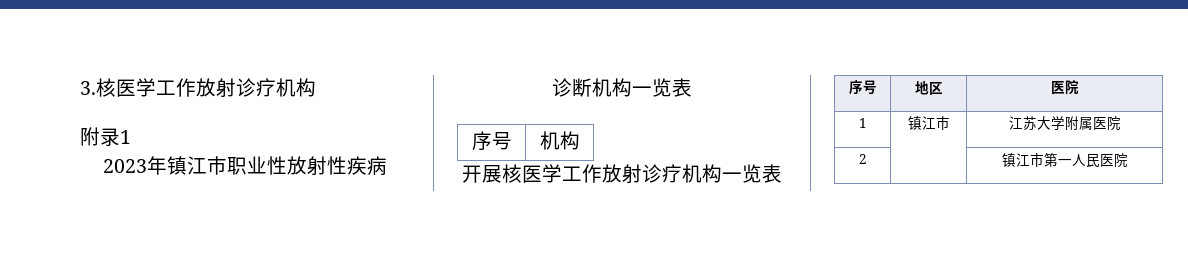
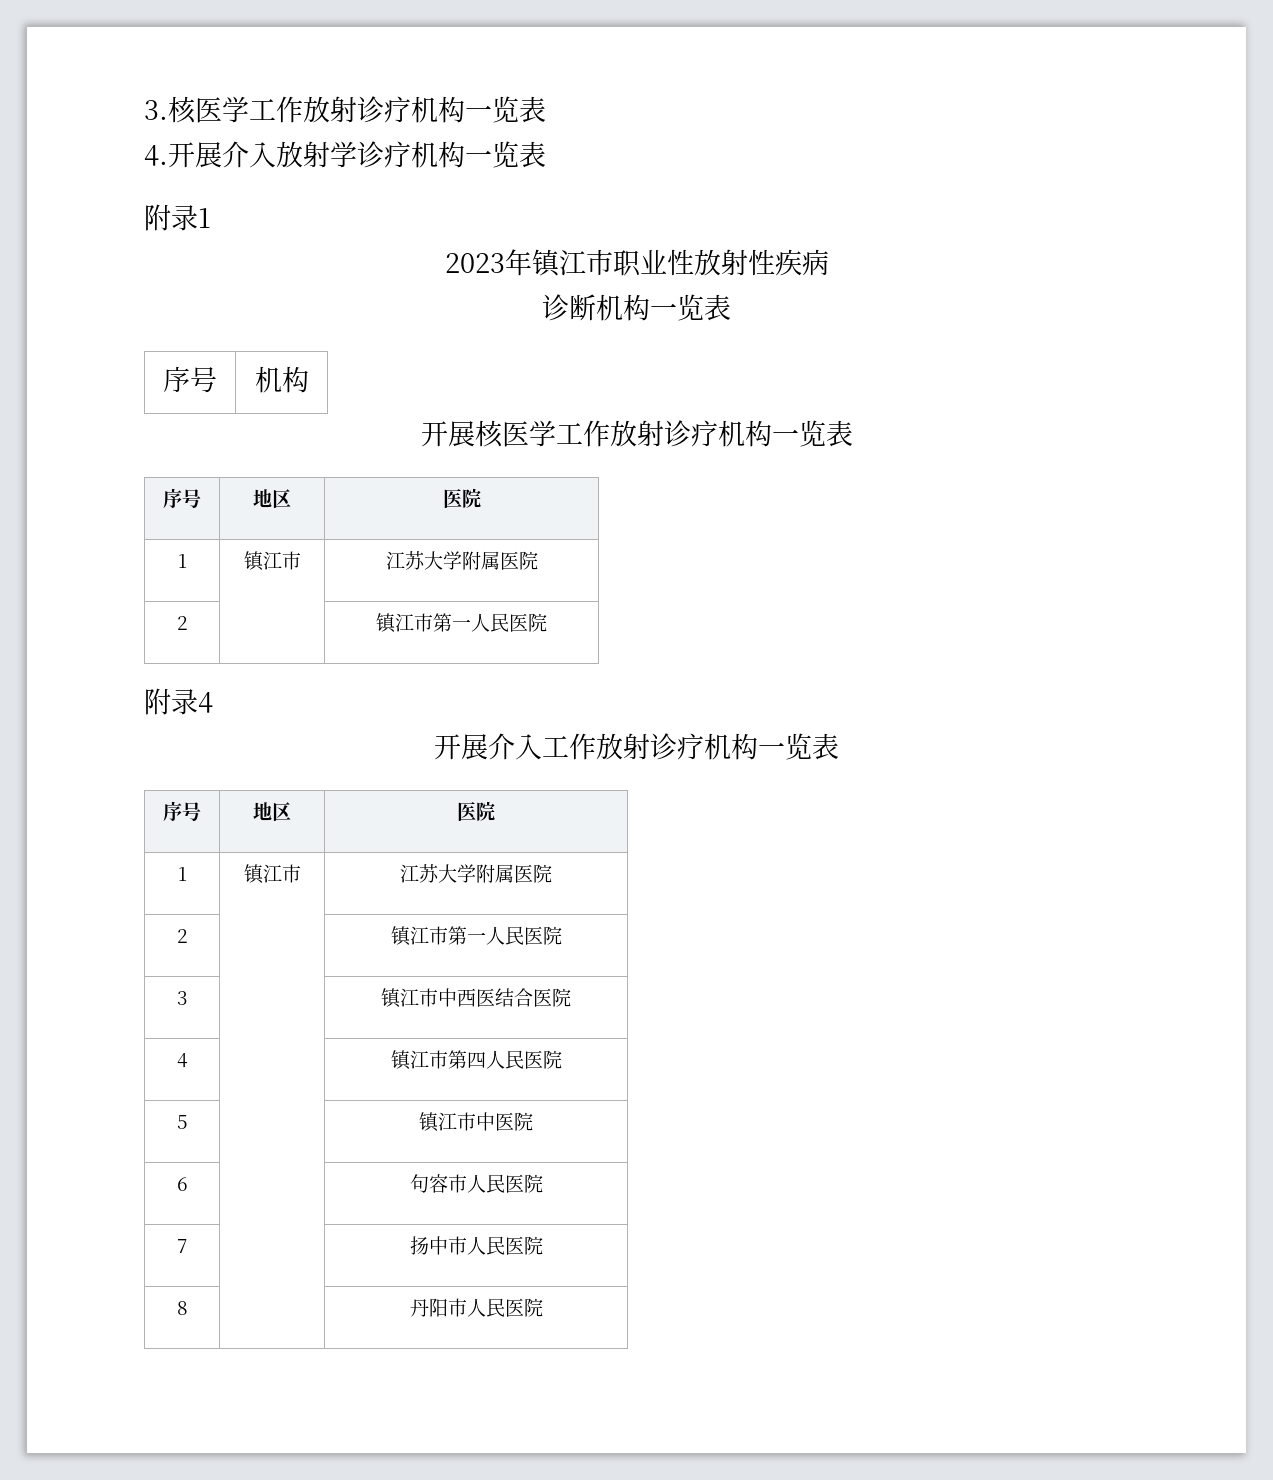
(316, 87) none -> [465,96,546,123] [144,141,546,168] 一览表 // 4.开展介入放射学诊疗机构一览表
(1128, 160) none -> [144,688,213,715] [434,733,839,760] [163,801,201,821] [253,802,291,821] [457,801,495,821] [177,867,187,881] [243,864,301,884] [400,864,552,883] [176,929,188,943] [390,926,562,946] [176,991,188,1005] [381,988,571,1008] [176,1053,188,1068] [390,1050,562,1070] [176,1115,188,1129] [419,1112,533,1132] [176,1177,188,1191] [409,1174,543,1193] [177,1239,187,1253] [409,1236,543,1255] [176,1301,188,1315] [409,1298,543,1317] // 附录4 // 开展介入工作放射诊疗机构一览表 // 序号 | 地区 | 医院 // 1 | 镇江市 | 江苏大学附属医院 // 2 | | 镇江市第一人民医院 // 3 | | 镇江市中西医结合医院 // 4 | | 镇江市第四人民医院 // 5 | | 镇江市中医院 // 6 | | 句容市人民医院 // 7 | | 扬中市人民医院 // 8 | | 丹阳市人民医院

